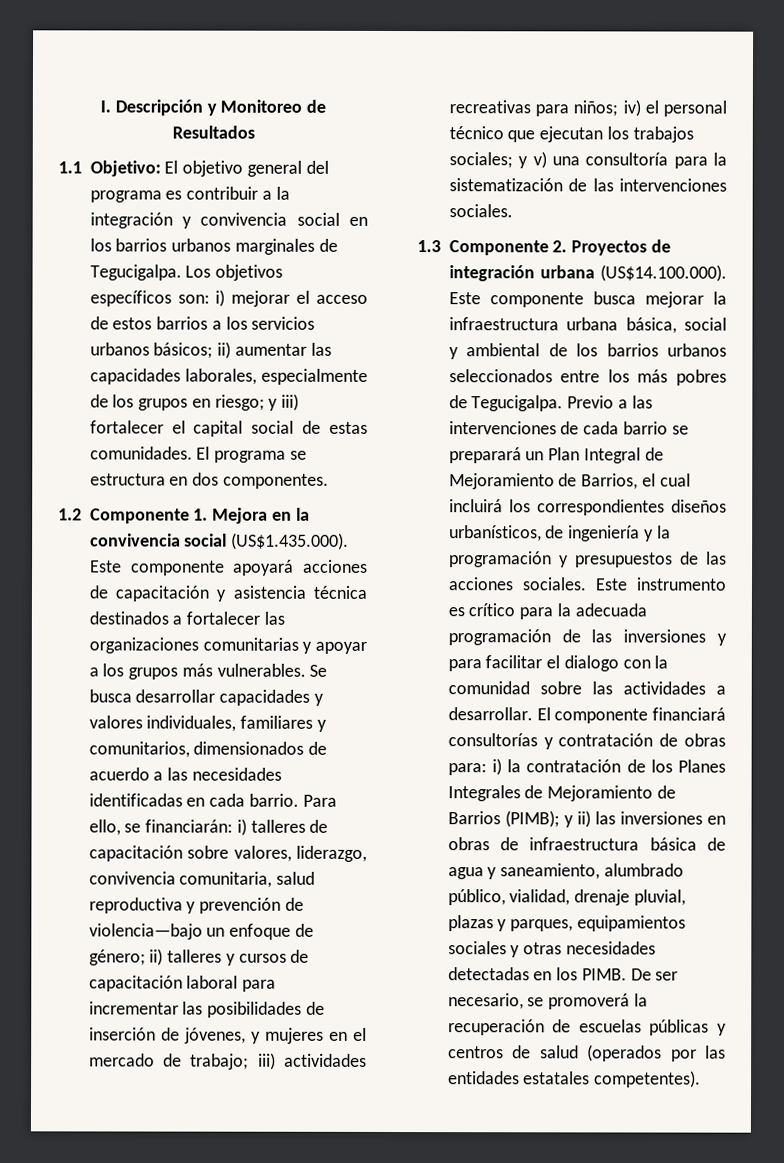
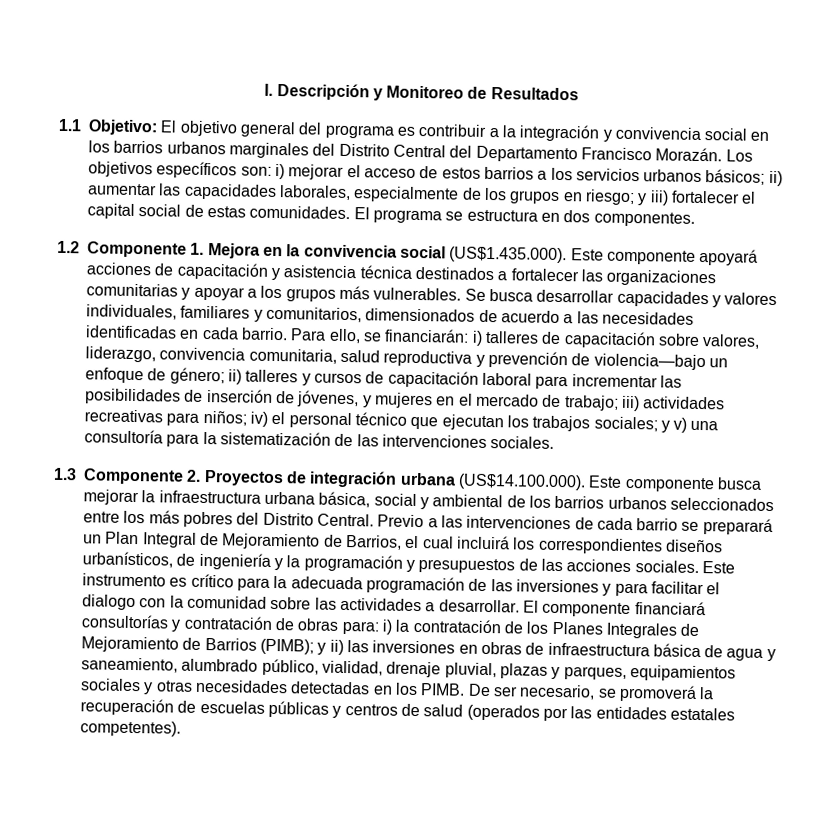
[318,238,338,252] [89,264,182,281] de Tegucigalpa. -> [312,143,723,163] del Distrito Central del Departamento Francisco Morazán.
[448,395,564,412] de Tegucigalpa. -> [236,512,374,527] del Distrito Central.

